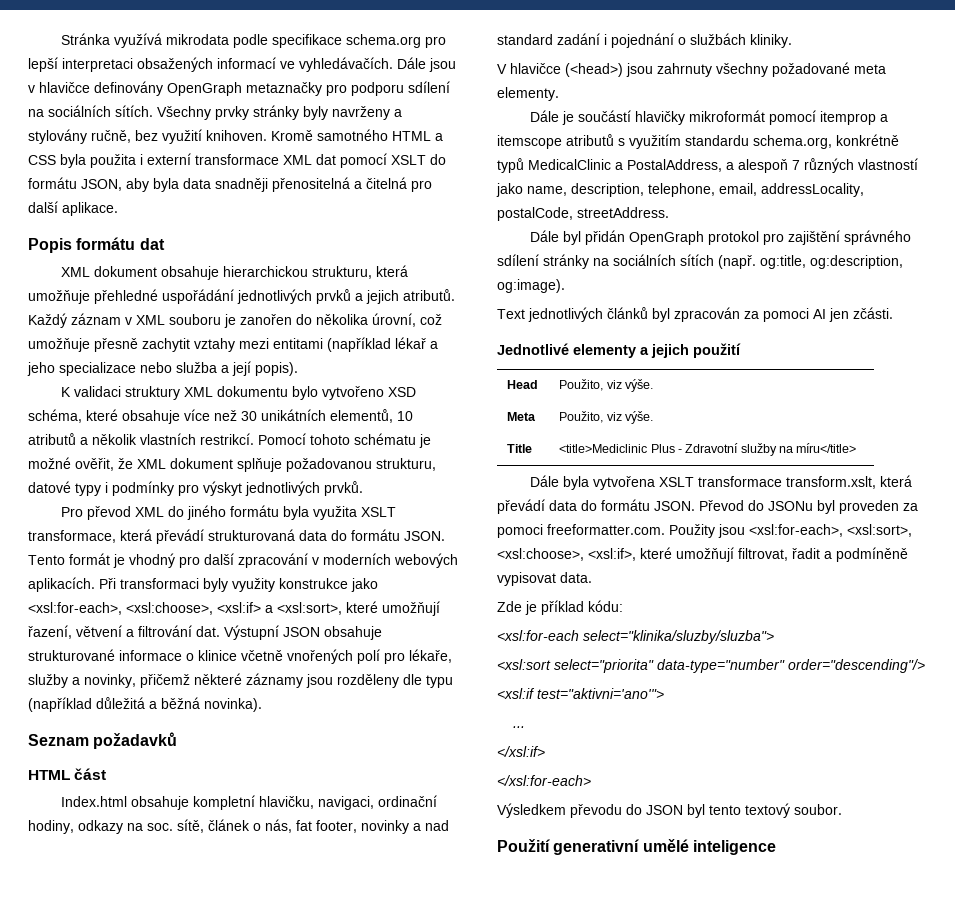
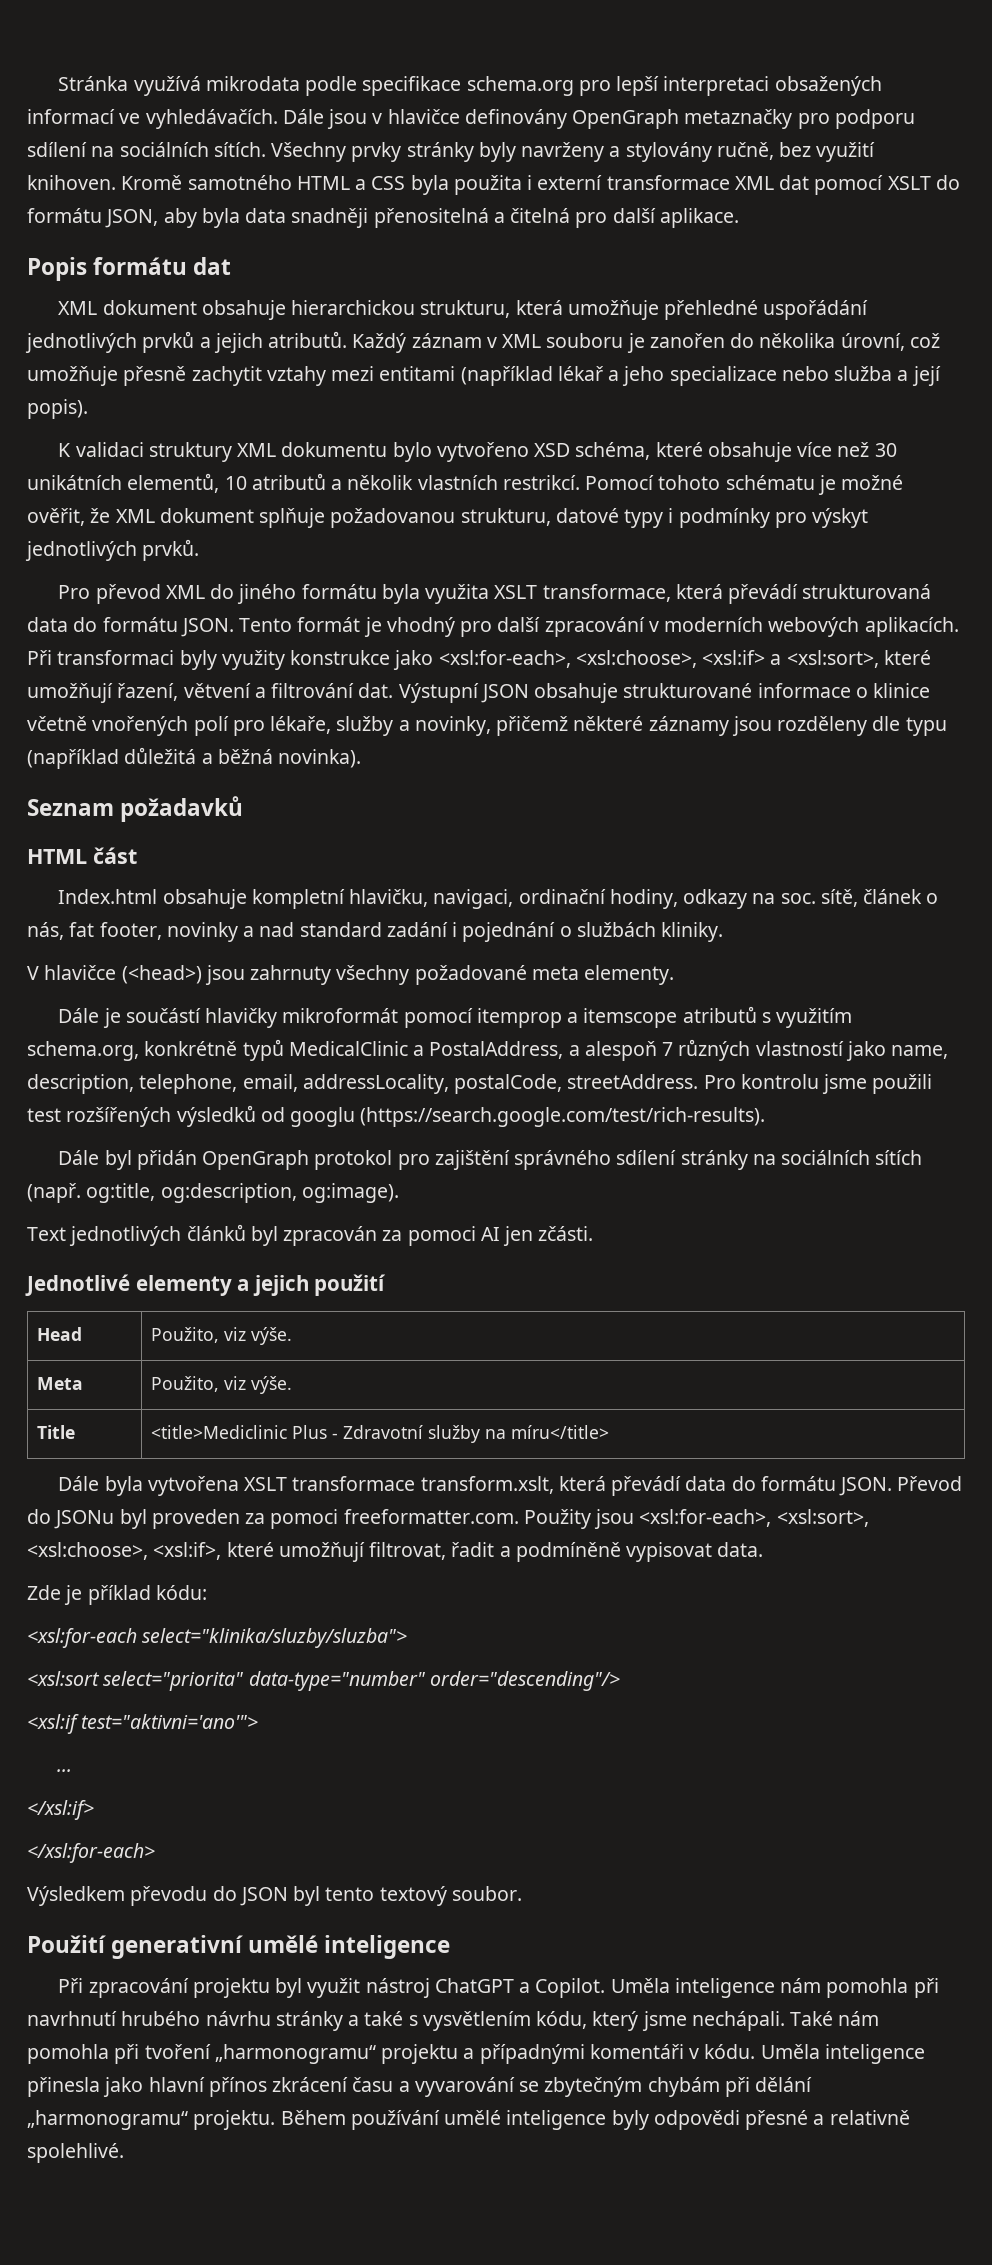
[685,135,749,146] standardu -> (853, 1018) none
(669, 212) none -> [703,1074,933,1094] [27,1105,766,1127] Pro kontrolu jsme použili test rozšířených výsledků od googlu (https://search.google.com/test/rich-results).
(776, 847) none -> [58,1978,939,1998] [27,2011,880,2031] [27,2044,925,2064] [27,2077,813,2097] [27,2110,910,2130] [27,2143,124,2163] // Při zpracování projektu byl využit nástroj ChatGPT a Copilot. Uměla inteligence nám pomohla při navrhnutí hrubého návrhu stránky a také s vysvětlením kódu, který jsme nechápali. Také nám pomohla při tvoření „harmonogramu“ projektu a případnými komentáři v kódu. Uměla inteligence přinesla jako hlavní přínos zkrácení času a vyvarování se zbytečným chybám při dělání „harmonogramu“ projektu. Během používání umělé inteligence byly odpovědi přesné a relativně spolehlivé.

